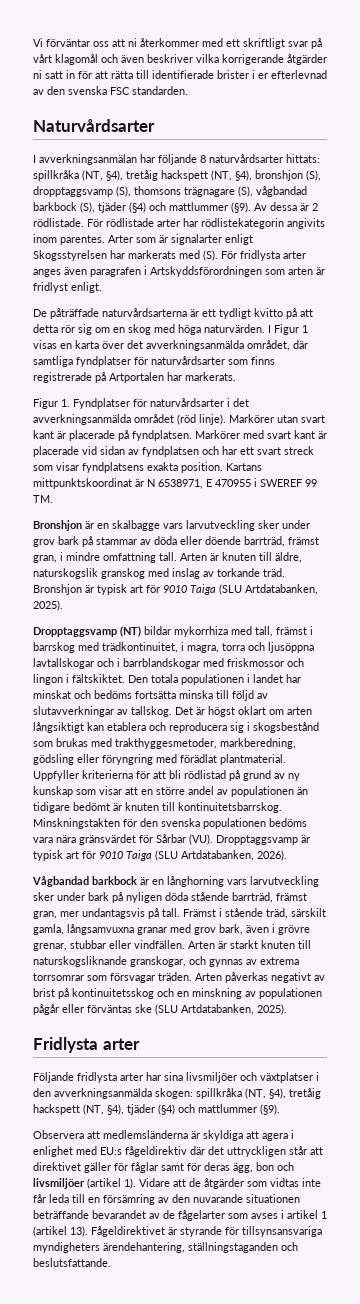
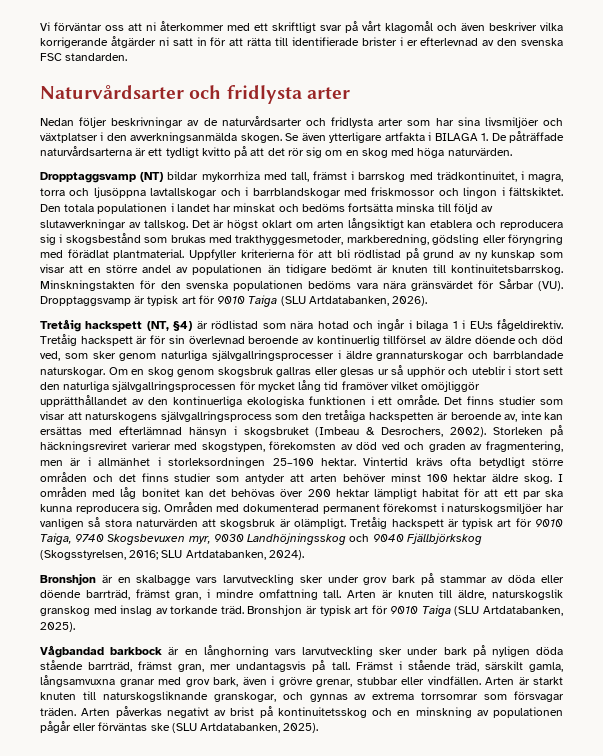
[33,154,320,165] [33,170,321,181] [33,186,307,197] [33,202,318,213] [33,218,325,229] [33,234,253,245] [33,250,306,261] [33,266,325,277] [33,282,102,293] // I avverkningsanmälan har följande 8 naturvårdsarter hittats: spillkråka (NT, §4), tretåig hackspett (NT, §4), bronshjon (S), dropptaggsvamp (S), thomsons trägnagare (S), vågbandad barkbock (S), tjäder (§4) och mattlummer (§9). Av dessa är 2 rödlistade. För rödlistade arter har rödlistekategorin angivits inom parentes. Arter som är signalarter enligt Skogsstyrelsen har markerats med (S). För fridlysta arter anges även paragrafen i Artskyddsförordningen som arten är fridlyst enligt. // -> [189,85,350,104] [40,116,563,128] [40,132,489,143] och fridlysta arter // Nedan följer beskrivningar av de naturvårdsarter och fridlysta arter som har sina livsmiljöer och växtplatser i den avverkningsanmälda skogen. Se även ytterligare artfakta i BILAGA 1.
[33,324,58,333] detta -> [267,148,285,156] det
[268,324,308,335] [33,340,308,351] [33,356,275,367] [33,372,236,383] [33,398,249,409] [33,414,325,425] [33,430,327,441] [33,446,314,457] [33,462,262,473] [33,478,317,489] [33,495,53,503] [33,520,310,531] [33,536,319,547] [33,552,302,563] [33,568,285,579] [33,584,318,595] [33,600,63,611] I Figur 1 visas en karta över det avverkningsanmälda området, där samtliga fyndplatser för naturvårdsarter som finns registrerade på Artportalen har markerats. // Figur 1. Fyndplatser för naturvårdsarter i det avverkningsanmälda området (röd linje). Markörer utan svart kant är placerade på fyndplatsen. Markörer med svart kant är placerade vid sidan av fyndplatsen och har ett svart streck som visar fyndplatsens exakta position. Kartans mittpunktskoordinat är N 6538971, E 470955 i SWEREF 99 TM. // Bronshjon är en skalbagge vars larvutveckling sker under grov bark på stammar av döda eller döende barrträd, främst gran, i mindre omfattning tall. Arten är knuten till äldre, naturskogslik granskog med inslag av torkande träd. Bronshjon är typisk art för 9010 Taiga (SLU Artdatabanken, 2025). -> (512, 152) none
(287, 855) none -> [40,319,563,332] [40,334,564,346] [40,350,564,361] [40,365,563,377] [40,380,481,392] [40,395,564,407] [40,410,563,422] [40,425,564,437] [40,441,564,452] [40,457,565,468] [40,472,564,484] [40,487,563,499] [40,502,565,514] [40,517,563,529] [40,533,482,545] [40,550,304,560] [40,573,564,585] [40,589,563,600] [40,605,563,617] [40,622,75,632] // Tretåig hackspett (NT, §4) är rödlistad som nära hotad och ingår i bilaga 1 i EU:s fågeldirektiv. Tretåig hackspett är för sin överlevnad beroende av kontinuerlig tillförsel av äldre döende och död ved, som sker genom naturliga självgallringsprocesser i äldre grannaturskogar och barrblandade naturskogar. Om en skog genom skogsbruk gallras eller glesas ur så upphör och uteblir i stort sett den naturliga självgallringsprocessen för mycket lång tid framöver vilket omöjliggör upprätthållandet av den kontinuerliga ekologiska funktionen i ett område. Det finns studier som visar att naturskogens självgallringsprocess som den tretåiga hackspetten är beroende av, inte kan ersättas med efterlämnad hänsyn i skogsbruket (Imbeau & Desrochers, 2002). Storleken på häckningsreviret varierar med skogstypen, förekomsten av död ved och graden av fragmentering, men är i allmänhet i storleksordningen 25–100 hektar. Vintertid krävs ofta betydligt större områden och det finns studier som antyder att arten behöver minst 100 hektar äldre skog. I områden med låg bonitet kan det behövas över 200 hektar lämpligt habitat för att ett par ska kunna reproducera sig. Områden med dokumenterad permanent förekomst i naturskogsmiljöer har vanligen så stora naturvärden att skogsbruk är olämpligt. Tretåig hackspett är typisk art för 9010 Taiga, 9740 Skogsbevuxen myr, 9030 Landhöjningsskog och 9040 Fjällbjörkskog (Skogsstyrelsen, 2016; SLU Artdatabanken, 2024). // Bronshjon är en skalbagge vars larvutveckling sker under grov bark på stammar av döda eller döende barrträd, främst gran, i mindre omfattning tall. Arten är knuten till äldre, naturskogslik granskog med inslag av torkande träd. Bronshjon är typisk art för 9010 Taiga (SLU Artdatabanken, 2025).
[33,1037,140,1053] [33,1072,319,1083] [33,1088,321,1099] [33,1104,280,1115] [33,1130,294,1141] [33,1146,323,1157] [33,1162,294,1173] [33,1178,321,1189] [33,1194,300,1205] [33,1210,327,1221] [33,1226,322,1237] [33,1242,298,1253] [33,1258,111,1267] // Fridlysta arter // Följande fridlysta arter har sina livsmiljöer och växtplatser i den avverkningsanmälda skogen: spillkråka (NT, §4), tretåig hackspett (NT, §4), tjäder (§4) och mattlummer (§9). // Observera att medlemsländerna är skyldiga att agera i enlighet med EU:s fågeldirektiv där det uttryckligen står att direktivet gäller för fåglar samt för deras ägg, bon och livsmiljöer (artikel 1). Vidare att de åtgärder som vidtas inte får leda till en försämring av den nuvarande situationen beträffande bevarandet av de fågelarter som avses i artikel 1 (artikel 13). Fågeldirektivet är styrande för tillsynsansvariga myndigheters ärendehantering, ställningstaganden och beslutsfattande. -> (319, 728) none

